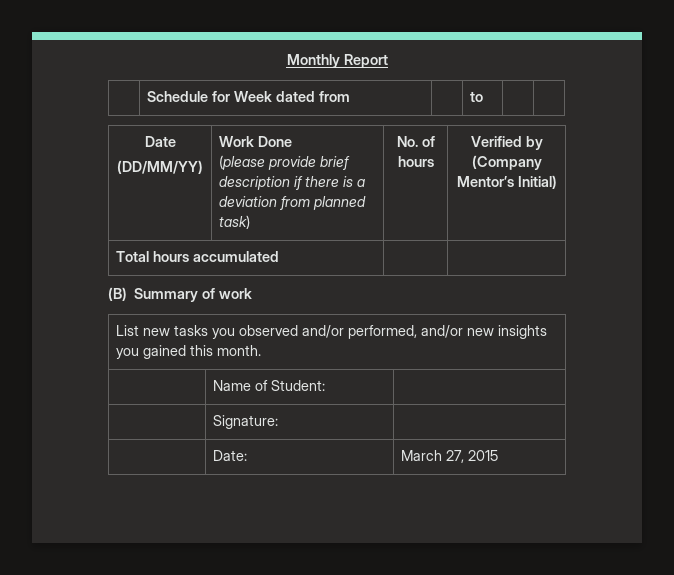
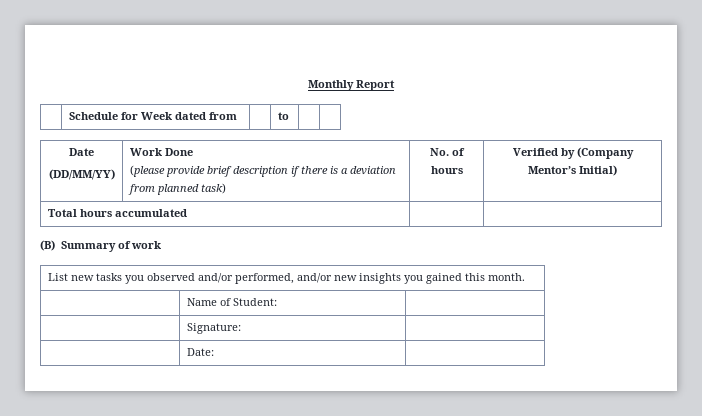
[401,450,499,463] March 27, 2015 -> (214, 352) none

